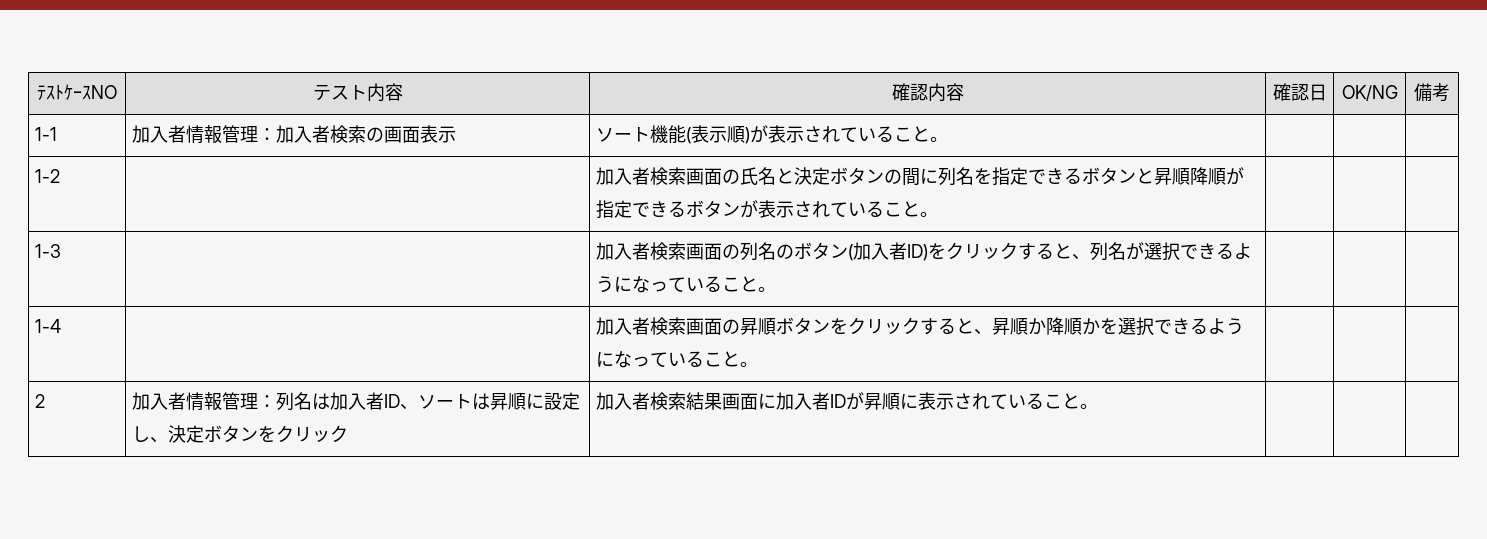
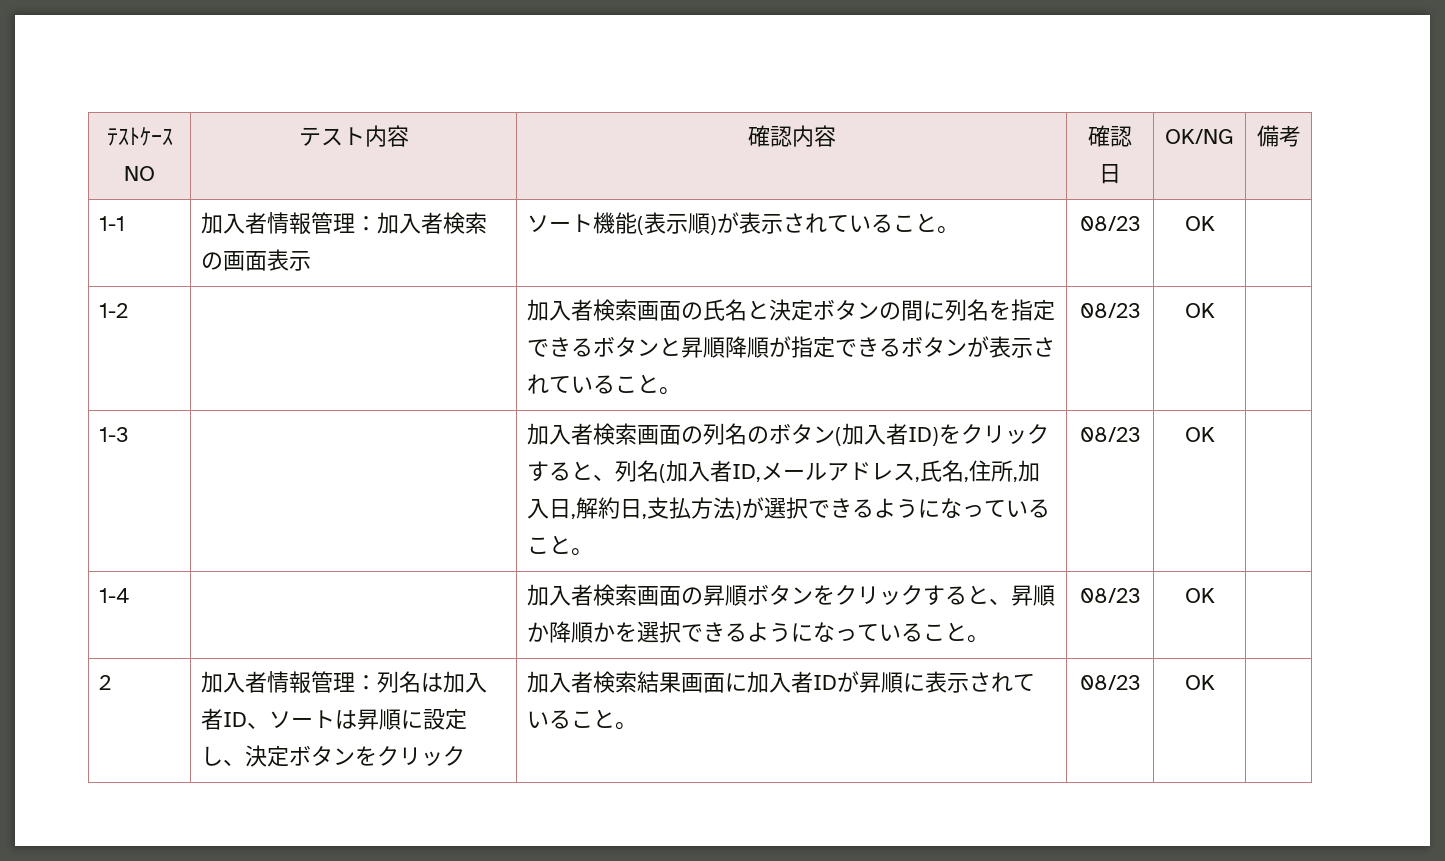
(949, 139) | -> [1079,216,1141,231] [1184,216,1215,231] 08/23 | OK
(939, 214) | -> [1079,303,1141,318] [1184,303,1215,318] 08/23 | OK
(1127, 251) none -> [659,460,1041,483] [527,497,743,520] (加入者ID,メールアドレス,氏名,住所,加入日,解約日,支払方法)
(777, 289) | -> [1079,427,1141,442] [1184,427,1215,442] 08/23 | OK
(759, 364) | -> [1079,588,1141,603] [1184,588,1215,603] 08/23 | OK
(1099, 406) | -> [1079,675,1141,690] [1184,675,1215,690] 08/23 | OK

